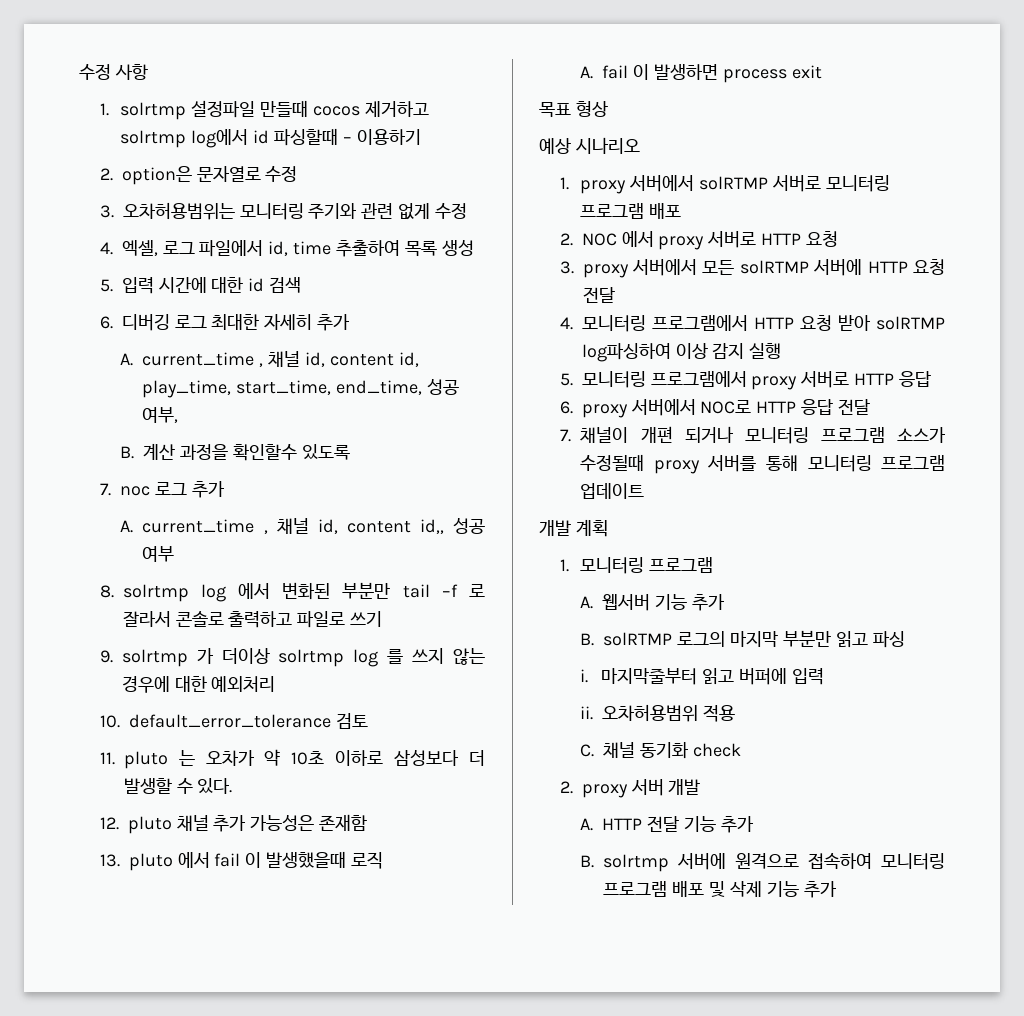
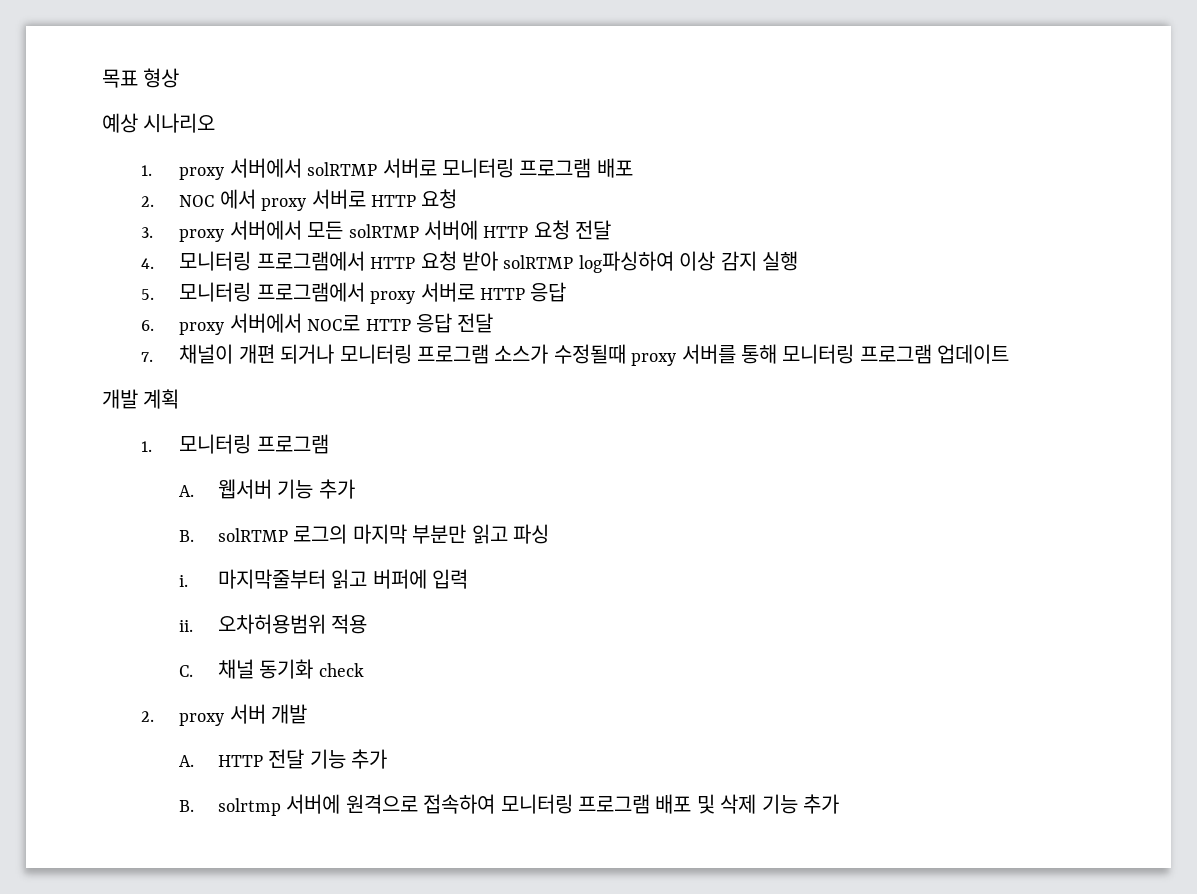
[79,64,148,80] [99,100,429,120] [120,128,421,148] [99,166,298,185] [99,202,468,220] [99,240,474,257] [99,277,302,294] [99,314,351,331] [120,351,419,367] [142,379,460,398] [142,407,179,423] [120,443,351,461] [99,481,226,498] [120,518,486,534] [142,546,175,562] [99,582,485,602] [122,611,383,628] [99,648,485,667] [121,676,276,693] [99,713,368,729] [99,749,485,769] [123,778,233,794] [99,814,368,834] [99,851,384,871] [580,64,822,83] 수정 사항 // 1. solrtmp 설정파일 만들때 cocos 제거하고 solrtmp log에서 id 파싱할때 – 이용하기 // 2. option은 문자열로 수정 // 3. 오차허용범위는 모니터링 주기와 관련 없게 수정 // 4. 엑셀, 로그 파일에서 id, time 추출하여 목록 생성 // 5. 입력 시간에 대한 id 검색 // 6. 디버깅 로그 최대한 자세히 추가 // A. current_time , 채널 id, content id, play_time, start_time, end_time, 성공 여부, // B. 계산 과정을 확인할수 있도록 // 7. noc 로그 추가 // A. current_time , 채널 id, content id,, 성공 여부 // 8. solrtmp log 에서 변화된 부분만 tail –f 로 잘라서 콘솔로 출력하고 파일로 쓰기 // 9. solrtmp 가 더이상 solrtmp log 를 쓰지 않는 경우에 대한 예외처리 // 10. default_error_tolerance 검토 // 11. pluto 는 오차가 약 10초 이하로 삼성보다 더 발생할 수 있다. // 12. pluto 채널 추가 가능성은 존재함 // 13. pluto 에서 fail 이 발생했을때 로직 // A. fail 이 발생하면 process exit // -> (102, 78) none

